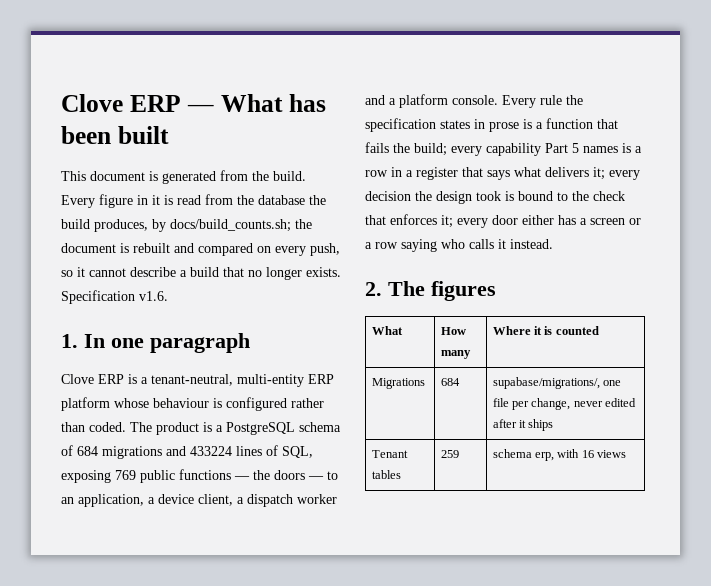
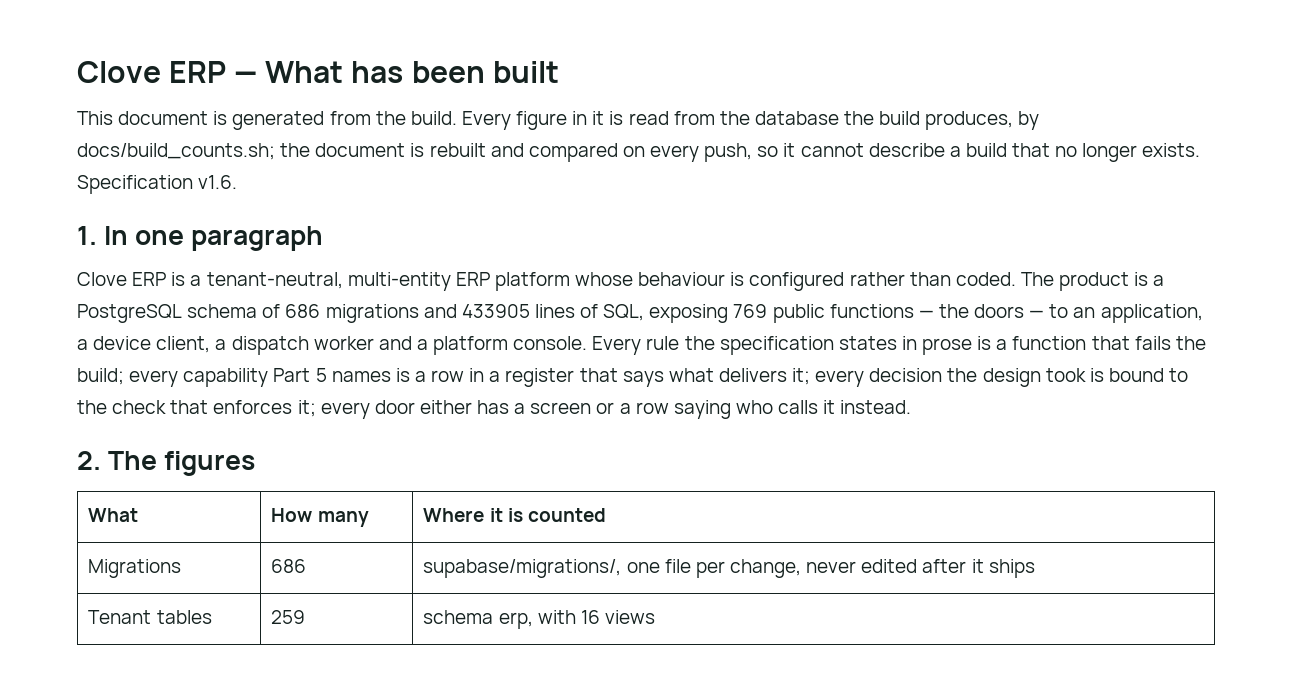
[77,446,98,456] 684 -> [285,304,321,318] 686
[190,446,232,456] 433224 -> [461,304,530,318] 433905
[440,378,460,386] 684 -> [271,559,307,573] 686

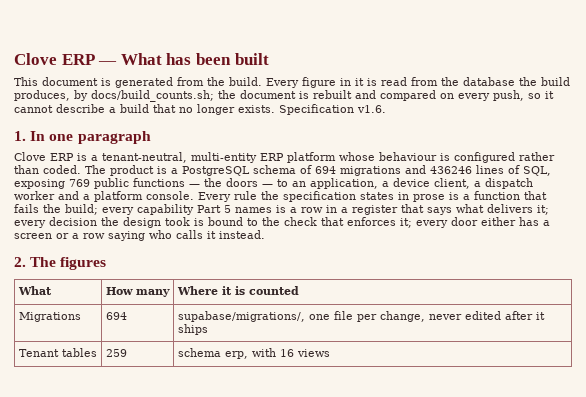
[285,304,321,318] 686 -> [315,166,336,174] 694
[461,304,530,318] 433905 -> [430,166,472,174] 436246
[271,559,307,573] 686 -> [105,312,127,320] 694

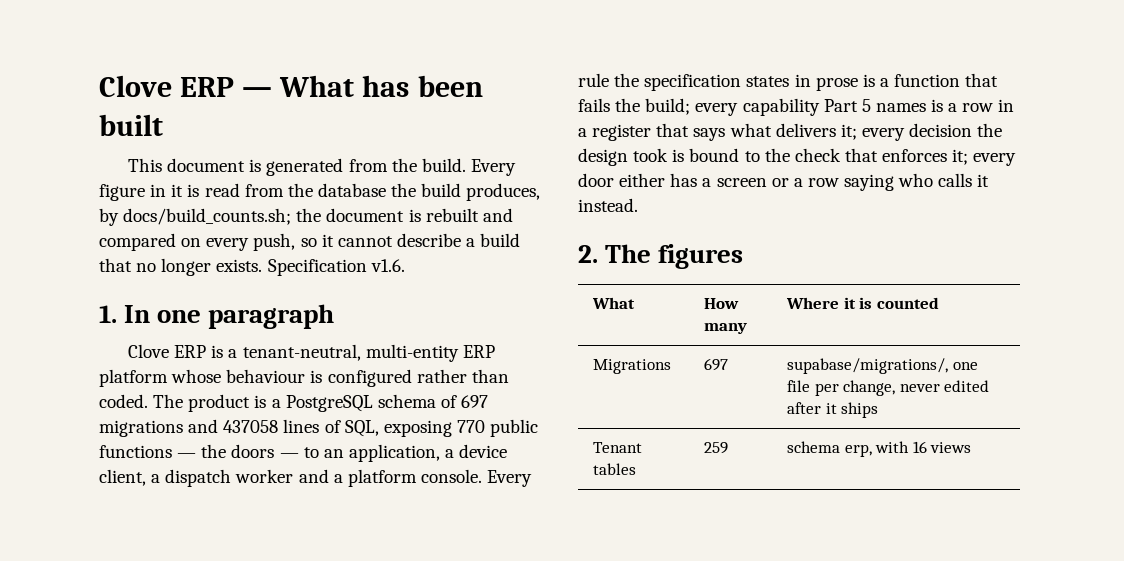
[315,166,336,174] 694 -> [461,395,489,408] 697
[430,166,472,174] 436246 -> [223,420,279,433] 437058
[69,179,90,187] 769 -> [456,420,485,433] 770
[105,312,127,320] 694 -> [703,358,728,371] 697

